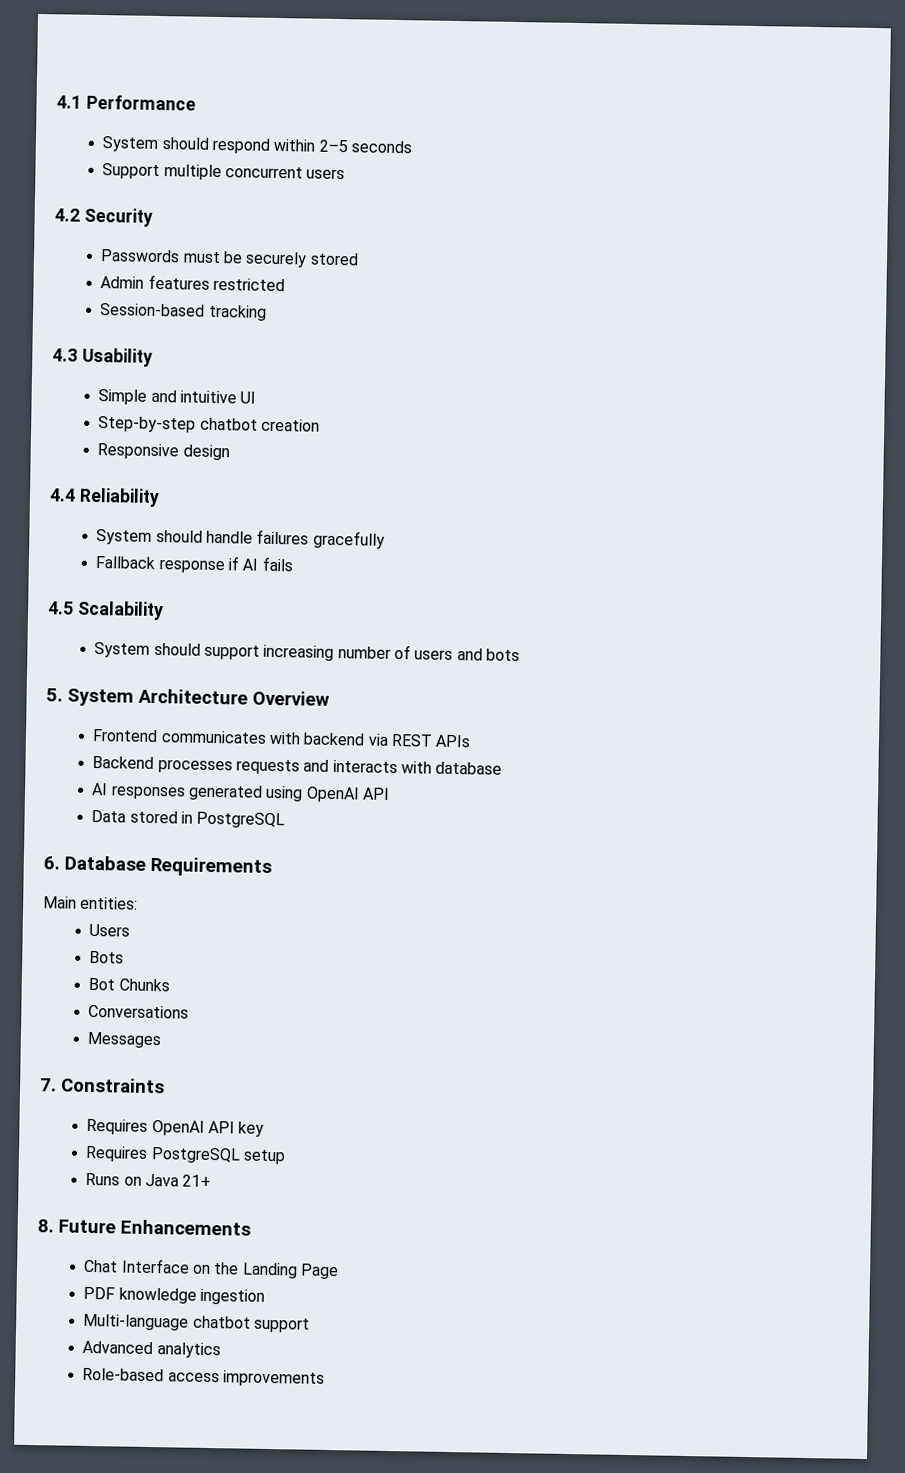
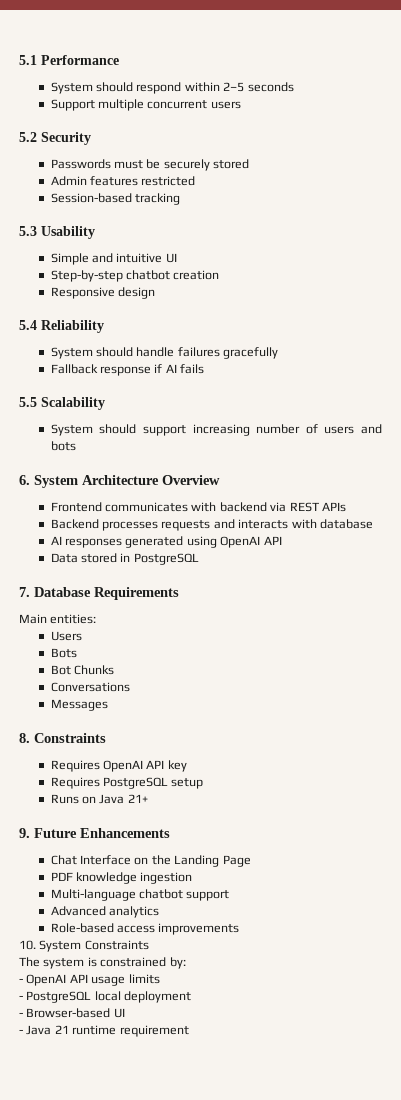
[56,95,82,109] 4.1 -> [19,55,37,65] 5.1
[54,208,80,222] 4.2 -> [19,132,37,142] 5.2
[52,348,78,362] 4.3 -> [19,226,37,236] 5.3
[49,488,76,502] 4.4 -> [19,320,37,330] 5.4
[47,601,74,615] 4.5 -> [19,397,37,407] 5.5
[46,688,63,702] 5. -> [19,475,30,485] 6.
[43,856,60,870] 6. -> [19,587,30,597] 7.
[40,1078,57,1092] 7. -> [19,733,30,743] 8.
[37,1219,54,1233] 8. -> [19,828,30,838] 9.
(326, 1378) none -> [19,940,149,952] [19,957,186,969] [19,974,160,986] [19,991,192,1003] [19,1008,125,1018] [19,1025,189,1037] // 10. System Constraints // The system is constrained by: // - OpenAI API usage limits // - PostgreSQL local deployment // - Browser-based UI // - Java 21 runtime requirement

